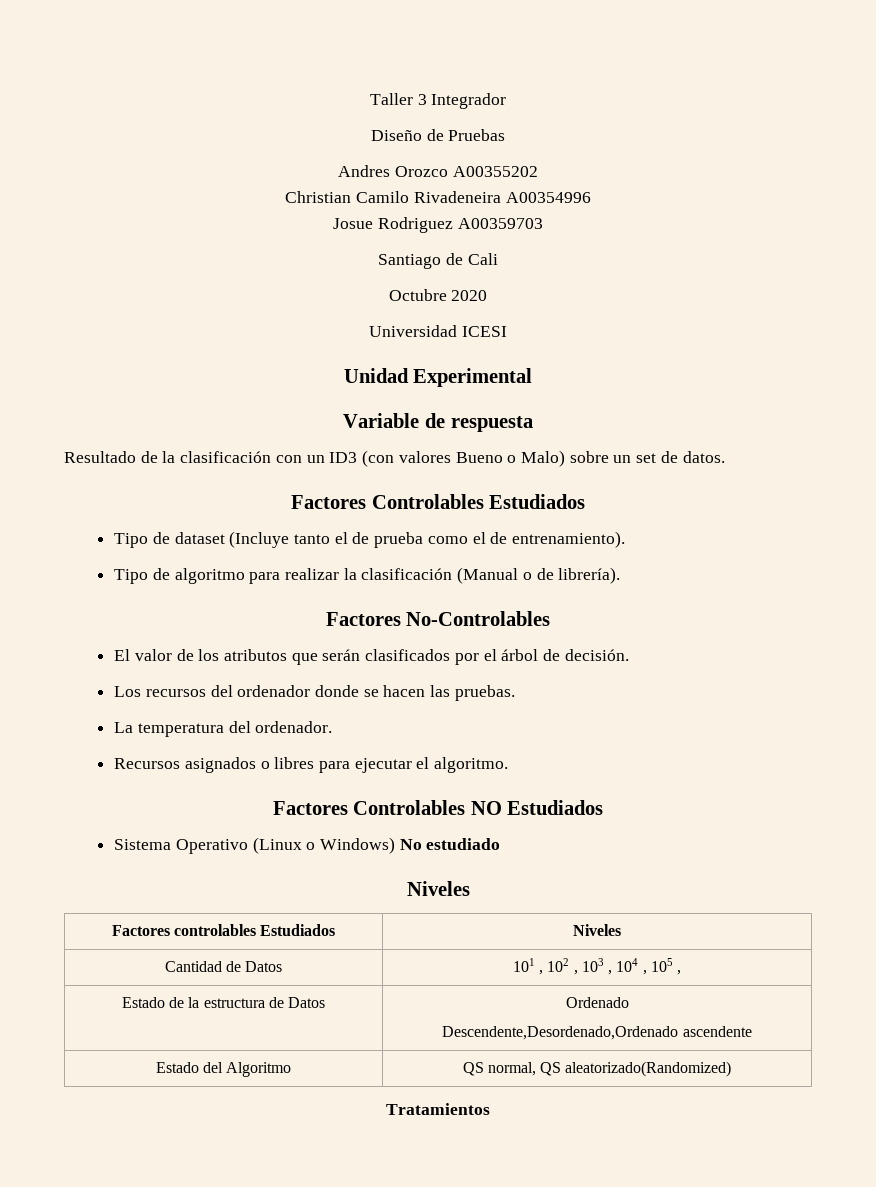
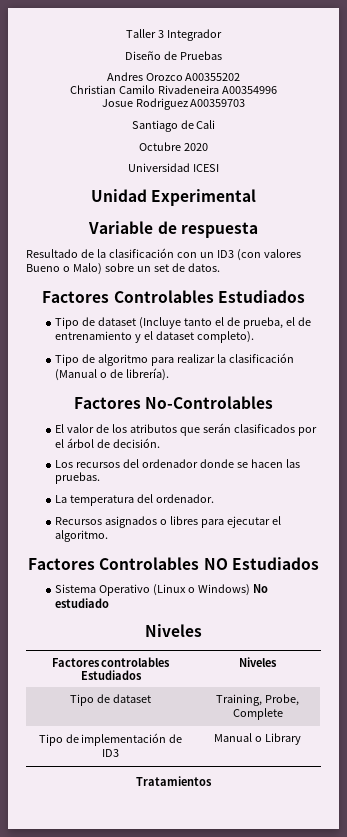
[374,531,626,548] prueba como el de entrenamiento). -> [243,317,312,329] [55,331,255,343] prueba, el de entrenamiento y el dataset completo).
[164,961,283,972] [512,958,682,975] [121,997,326,1008] [565,997,629,1008] [442,1026,752,1040] [155,1062,292,1077] [462,1061,732,1077] Cantidad de Datos | 101 , 102 , 103 , 104 , 105 , // Estado de la estructura de Datos | Ordenado // Descendente,Desordenado,Ordenado ascendente // Estado del Algoritmo | QS normal, QS aleatorizado(Randomized) -> [70,694,151,706] [216,694,299,706] [232,708,283,720] [38,733,183,746] [102,749,119,757] [214,733,301,745] Tipo de dataset | Training, Probe, Complete // Tipo de implementación de ID3 | Manual o Library

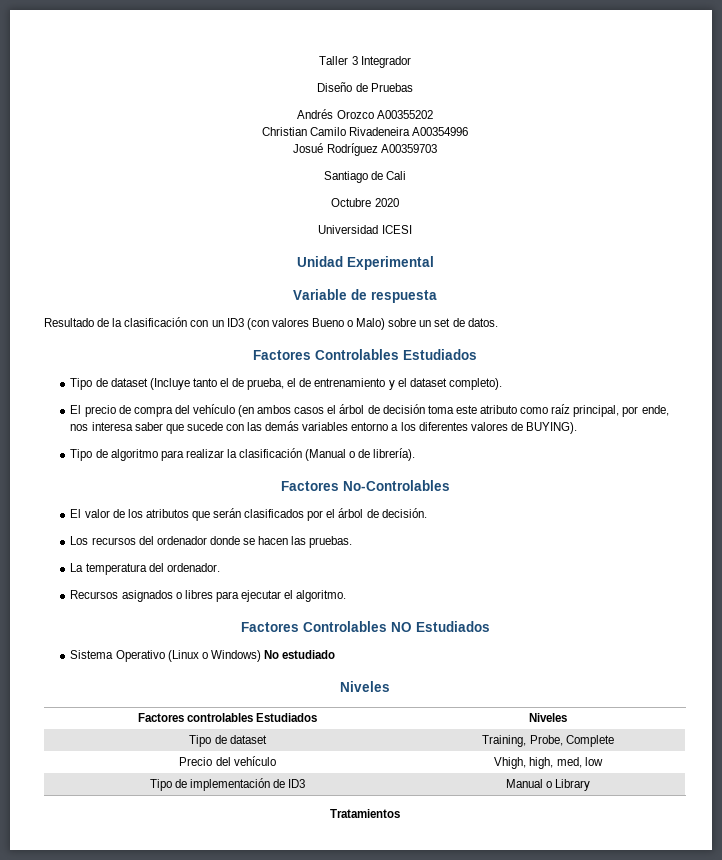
[106,72,143,81] Andres -> [297,109,334,119] Andrés
[101,98,188,110] Josue Rodriguez -> [293,143,378,156] Josué Rodríguez
(255, 337) none -> [70,404,669,417] [70,421,578,434] // El precio de compra del vehículo (en ambos casos el árbol de decisión toma este atributo como raíz principal, por ende, nos interesa saber que sucede con las demás variables entorno a los diferentes valores de BUYING).
(283, 714) none -> [179,756,276,766] [494,757,603,769] // Precio del vehículo | Vhigh, high, med, low

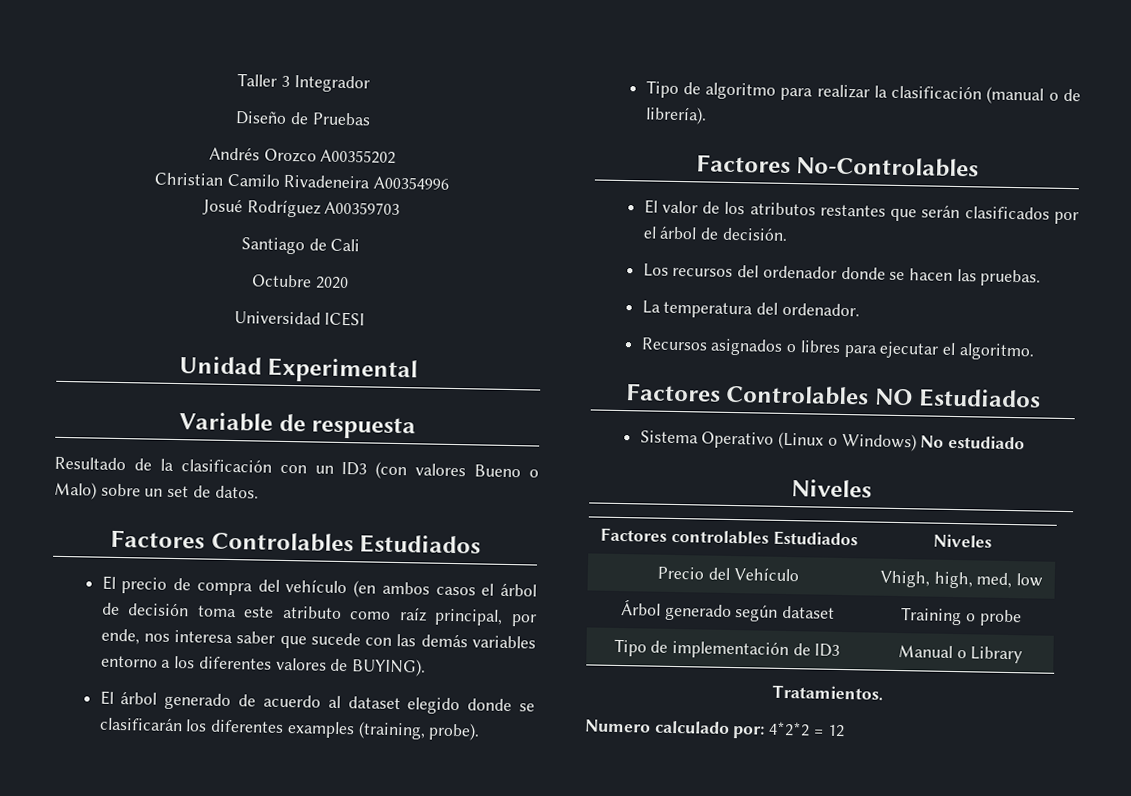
[70,378,502,390] // Tipo de dataset (Incluye tanto el de prueba, el de entrenamiento y el dataset completo). -> (482, 544) none
(578, 428) none -> [99,690,535,715] [98,716,481,741] // El árbol generado de acuerdo al dataset elegido donde se clasificarán los diferentes examples (training, probe).
[305,449,347,461] (Manual -> [986,86,1045,105] (manual
(189, 513) none -> [819,204,886,217] restantes
[189,735,267,747] [482,735,614,747] // Tipo de dataset | Training, Probe, Complete -> (992, 540) none
[233,756,276,766] vehículo -> [733,567,799,582] Vehículo
(603, 761) none -> [620,599,836,622] [900,607,1022,627] // Árbol generado según dataset | Training o probe
[330,809,400,818] Tratamientos -> [772,684,883,701] [585,719,845,739] Tratamientos. // Numero calculado por: 4*2*2 = 12

